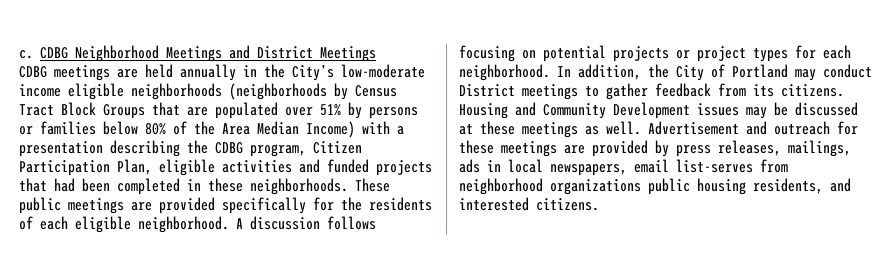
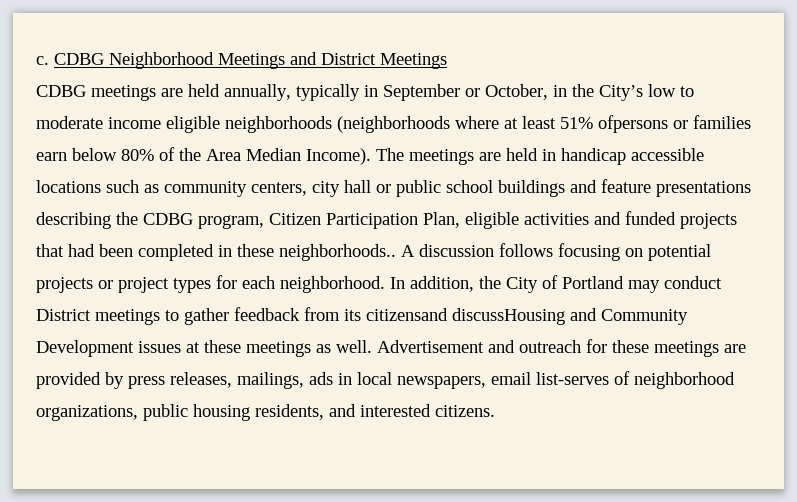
[180,64,425,81] [19,83,397,100] [19,102,418,119] annually in the City’s low-moderate income eligible neighborhoods (neighborhoods by Census Tract Block Groups that are populated over 51% by persons -> [224,84,694,101] [36,115,668,133] annually, typically in September or October, in the City’s low to moderate income eligible neighborhoods (neighborhoods where at least 51% ofpersons
(96, 128) none -> [36,152,67,161] earn
[306,121,404,138] [19,141,103,157] Income) with a presentation -> [306,148,704,165] [36,179,751,197] Income). The meetings are held in handicap accessible locations such as community centers, city hall or public school buildings and feature presentations
[250,178,390,195] [19,197,432,214] [19,216,229,233] neighborhoods. These public meetings are provided specifically for the residents of each eligible neighborhood. -> [279,244,396,261] neighborhoods..
[781,84,844,97] [459,103,508,119] citizens. Housing -> [366,308,565,325] citizensand discussHousing
[746,102,858,119] may be discussed -> (181, 347) none
[760,159,788,173] [459,178,641,195] from neighborhood organizations -> [614,371,735,389] [36,405,138,421] of neighborhood organizations,

